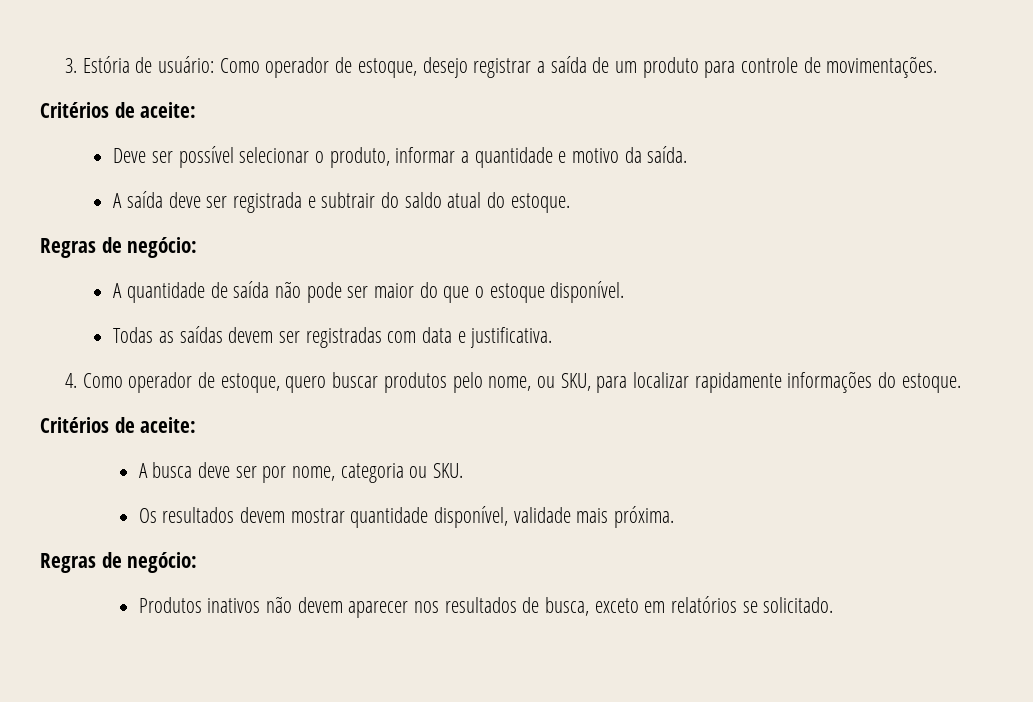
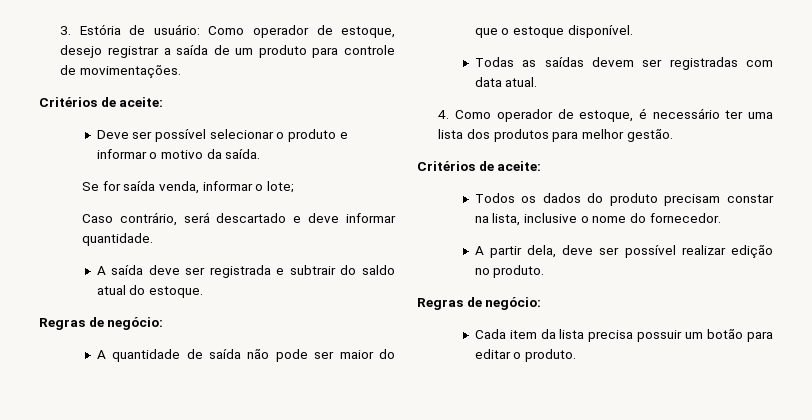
[329,146,688,168] produto, informar a quantidade e motivo da saída. -> [288,129,348,142] [96,149,261,159] [81,181,294,194] [81,212,396,226] [81,233,153,246] produto e informar o motivo da saída. // Se for saída venda, informar o lote; // Caso contrário, será descartado e deve informar quantidade.
[457,327,553,348] e justificativa. -> [505,77,538,87] atual.
[285,371,961,393] [40,417,197,433] [138,462,463,483] [138,506,674,528] [40,552,198,573] [138,596,834,618] quero buscar produtos pelo nome, ou SKU, para localizar rapidamente informações do estoque. // Critérios de aceite: // A busca deve ser por nome, categoria ou SKU. // Os resultados devem mostrar quantidade disponível, validade mais próxima. // Regras de negócio: // Produtos inativos não devem aparecer nos resultados de busca, exceto em relatórios se solicitado. -> [638,108,773,119] [438,129,673,142] [417,161,542,171] [474,193,774,206] [474,213,721,226] [474,245,773,258] [474,265,545,278] [417,297,542,310] [474,329,773,342] [474,349,577,362] é necessário ter uma lista dos produtos para melhor gestão. // Critérios de aceite: // Todos os dados do produto precisam constar na lista, inclusive o nome do fornecedor. // A partir dela, deve ser possível realizar edição no produto. // Regras de negócio: // Cada item da lista precisa possuir um botão para editar o produto.

